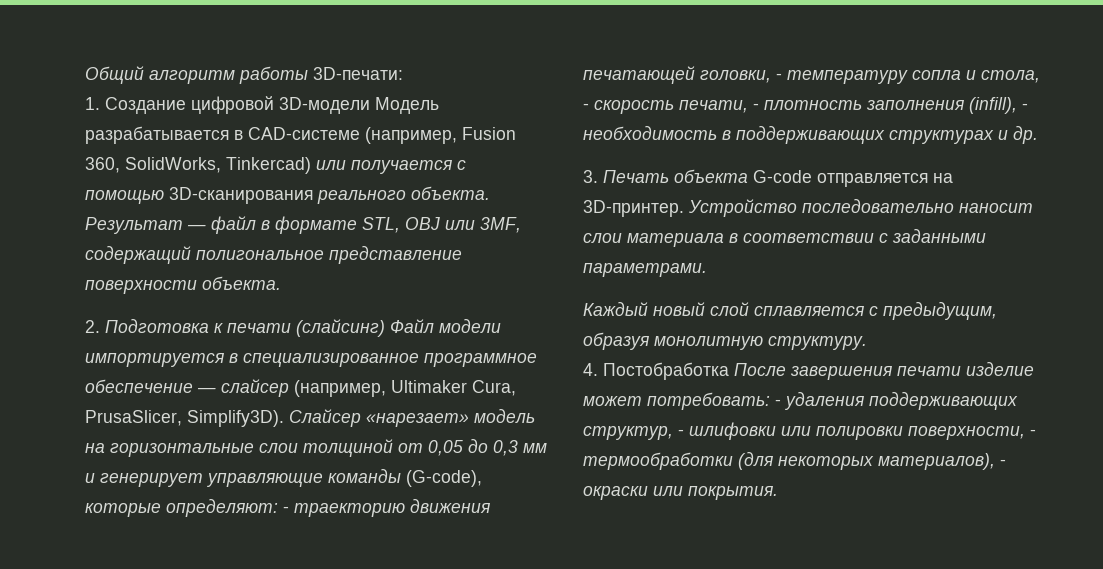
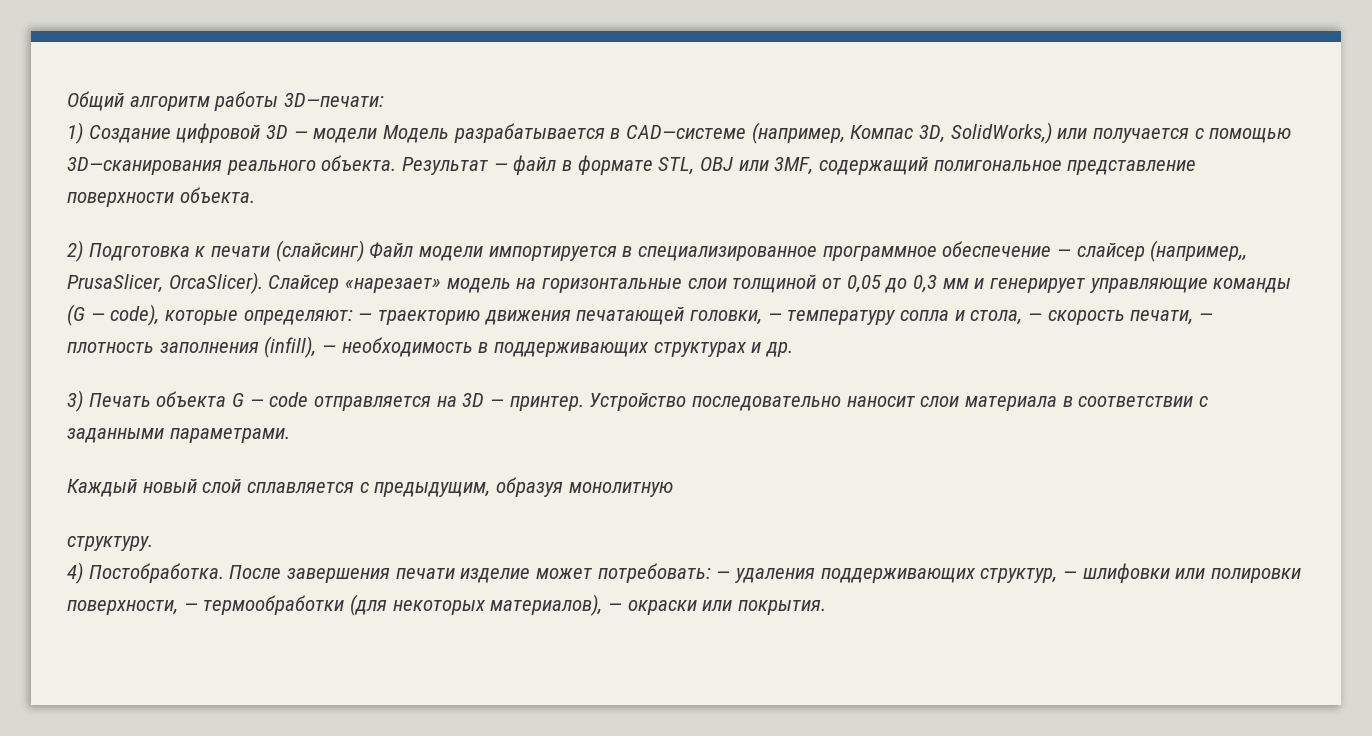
[313,67,403,80] [85,96,439,114] [85,126,516,144] [85,157,311,174] 3D-печати: // 1. Создание цифровой 3D-модели Модель разрабатывается в CAD-системе (например, Fusion 360, SolidWorks, Tinkercad) -> [284,93,385,107] [67,122,1052,144] 3D—печати: // 1) Создание цифровой 3D — модели Модель разрабатывается в CAD—системе (например, Компас 3D, SolidWorks,)
[169,187,313,204] 3D-сканирования -> [67,157,222,175] 3D—сканирования
[85,320,100,333] 2. -> [67,240,83,262] 2)
[294,380,516,397] [85,410,284,427] (например, Ultimaker Cura, PrusaSlicer, Simplify3D). -> [1150,240,1248,262] [67,272,263,294] (например,, PrusaSlicer, OrcaSlicer).
[406,470,482,487] (G-code), -> [67,304,160,326] (G — code),
[283,506,289,513] - -> [358,313,373,321] —
[776,73,782,80] - -> [767,313,782,321] —
[583,103,589,110] - -> [1028,313,1043,321] —
[753,103,759,110] - -> [1199,313,1214,321] —
[1022,103,1028,110] - -> [322,345,337,353] —
[583,170,598,183] 3. -> [67,390,83,412] 3)
[753,170,953,187] [583,200,684,217] G-code отправляется на 3D-принтер. -> [232,392,584,411] G — code отправляется на 3D — принтер.
(763, 343) none -> (673, 489) //
[583,362,729,380] 4. Постобработка -> [67,562,224,584] 4) Постобработка.
[775,399,781,406] - -> [716,571,731,579] —
[678,429,684,436] - -> [1063,571,1078,579] —
[1030,429,1036,436] - -> [183,603,198,611] —
[1000,459,1006,466] - -> [608,603,623,611] —

